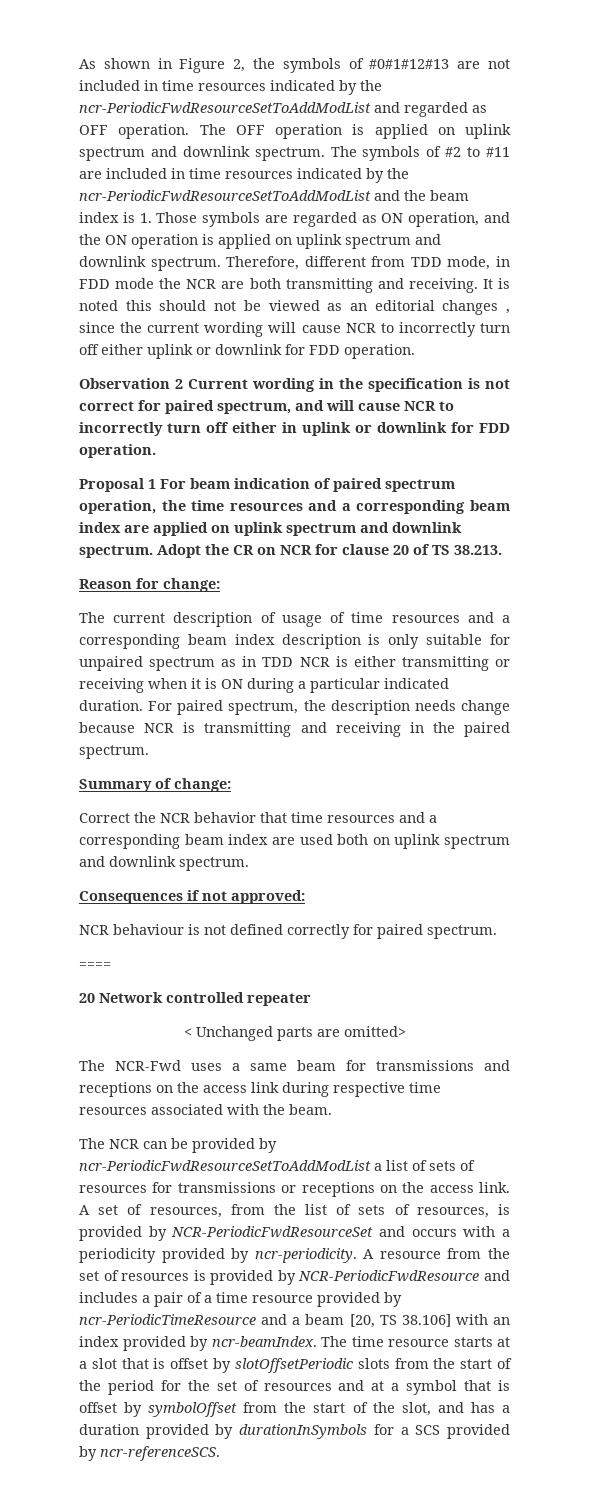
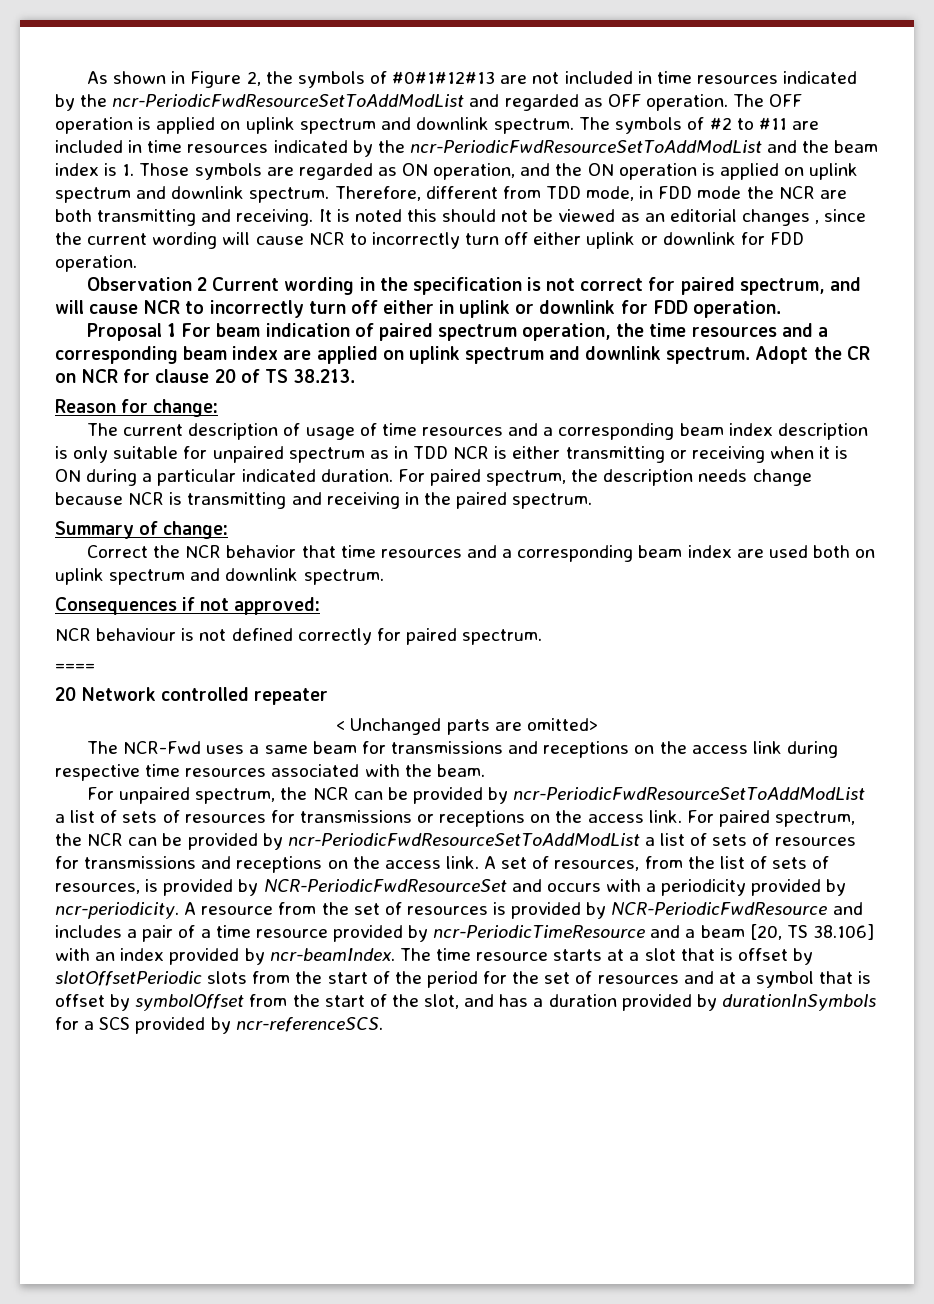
[79,1138,105,1149] The -> [87,787,308,804] For unpaired spectrum, the
(510, 1187) none -> [686,810,856,827] [55,833,856,850] [55,856,479,873] For paired spectrum, the NCR can be provided by ncr-PeriodicFwdResourceSetToAddModList a list of sets of resources for transmissions and receptions on the access link.

